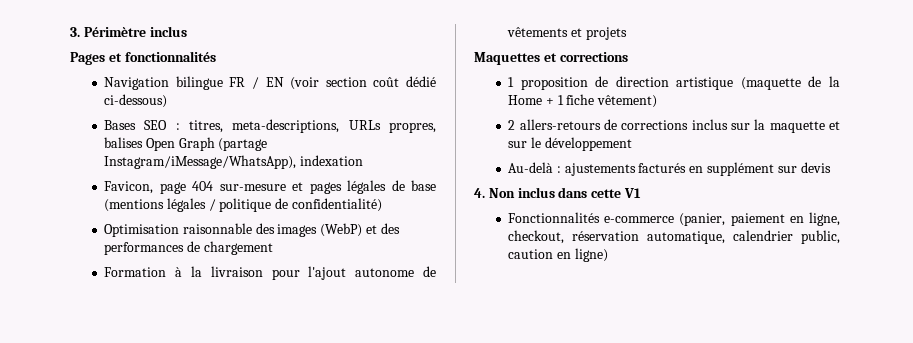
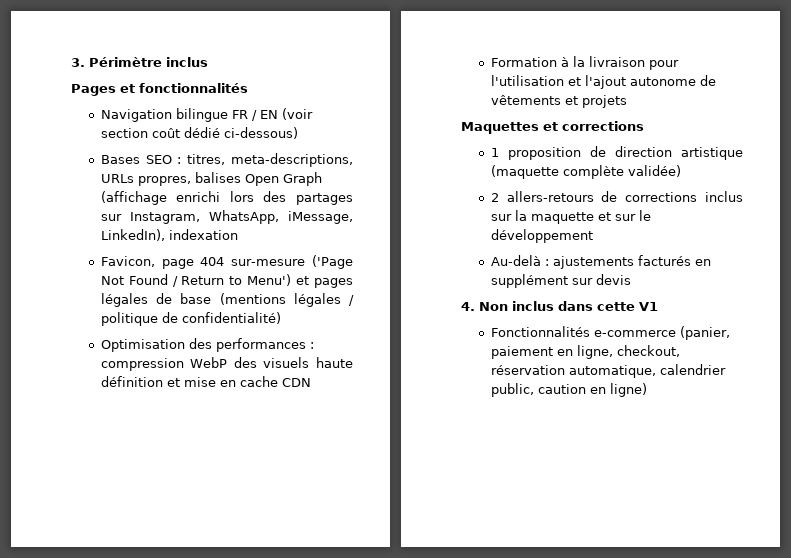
[218,138,268,151] [104,155,297,169] (partage Instagram/iMessage/WhatsApp), -> [100,191,353,205] [100,210,353,224] [100,229,165,241] (affichage enrichi lors des partages sur Instagram, WhatsApp, iMessage, LinkedIn),
(286, 187) none -> [312,255,353,269] [100,274,292,287] ('Page Not Found / Return to Menu')
[182,223,400,237] [104,241,273,255] raisonnable des images (WebP) et des performances de chargement -> [188,338,314,352] [100,357,353,371] [100,376,311,387] des performances : compression WebP des visuels haute définition et mise en cache CDN
(300, 274) none -> [490,75,581,86] l'utilisation et
[808,76,840,87] [508,94,658,108] de la Home + 1 fiche vêtement) -> [562,165,681,179] complète validée)

